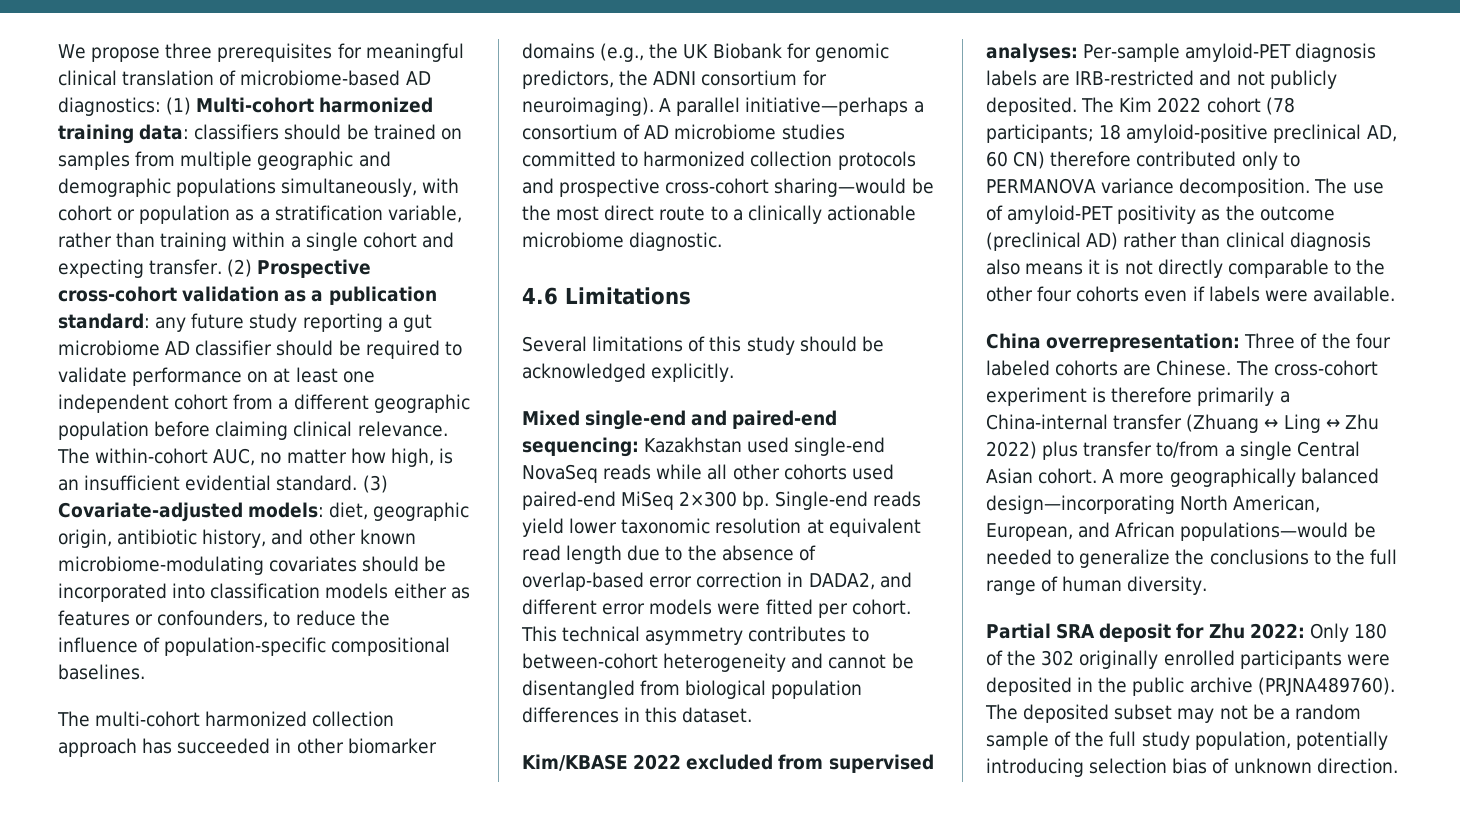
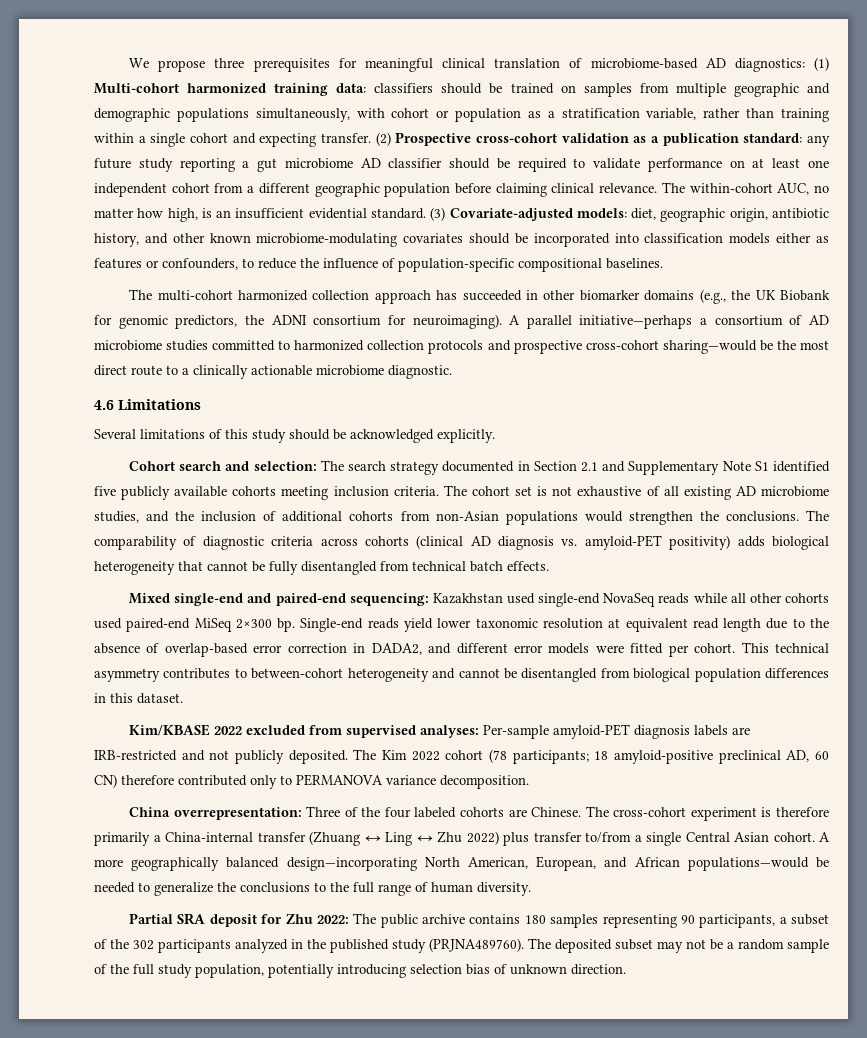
(735, 372) none -> [129,460,830,475] [94,485,830,500] [94,510,829,525] [94,535,829,550] [94,561,549,575] // Cohort search and selection: The search strategy documented in Section 2.1 and Supplementary Note S1 identified five publicly available cohorts meeting inclusion criteria. The cohort set is not exhaustive of all existing AD microbiome studies, and the inclusion of additional cohorts from non-Asian populations would strengthen the conclusions. The comparability of diagnostic criteria across cohorts (clinical AD diagnosis vs. amyloid-PET positivity) adds biological heterogeneity that cannot be fully disentangled from technical batch effects.
[1314,178,1384,194] [986,205,1335,224] [986,232,1371,251] [986,259,1386,278] [986,286,1395,302] The use of amyloid-PET positivity as the outcome (preclinical AD) rather than clinical diagnosis also means it is not directly comparable to the other four cohorts even if labels were available. -> (529, 782) none
[1309,623,1387,642] [986,650,1390,669] [986,677,1253,696] Only 180 of the 302 originally enrolled participants were deposited in the public archive -> [353,913,829,928] [94,939,426,953] The public archive contains 180 samples representing 90 participants, a subset of the 302 participants analyzed in the published study

